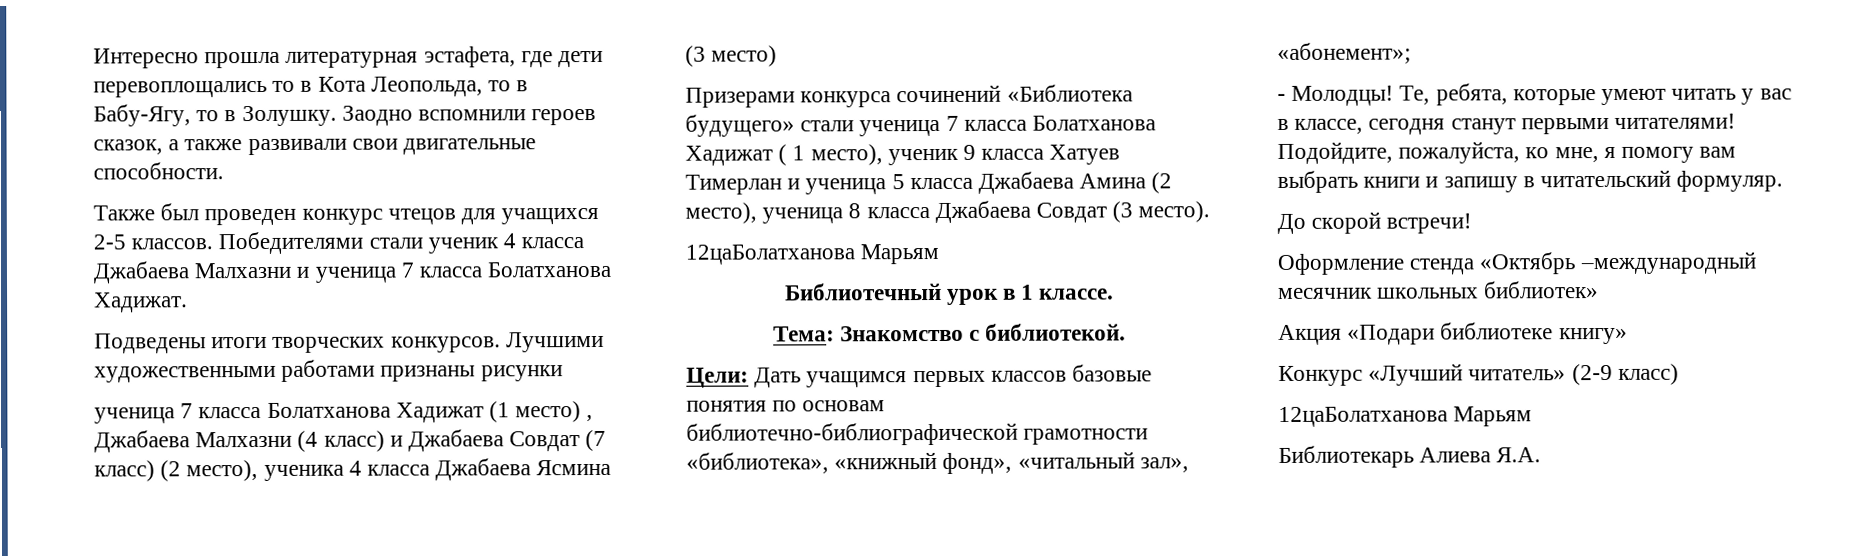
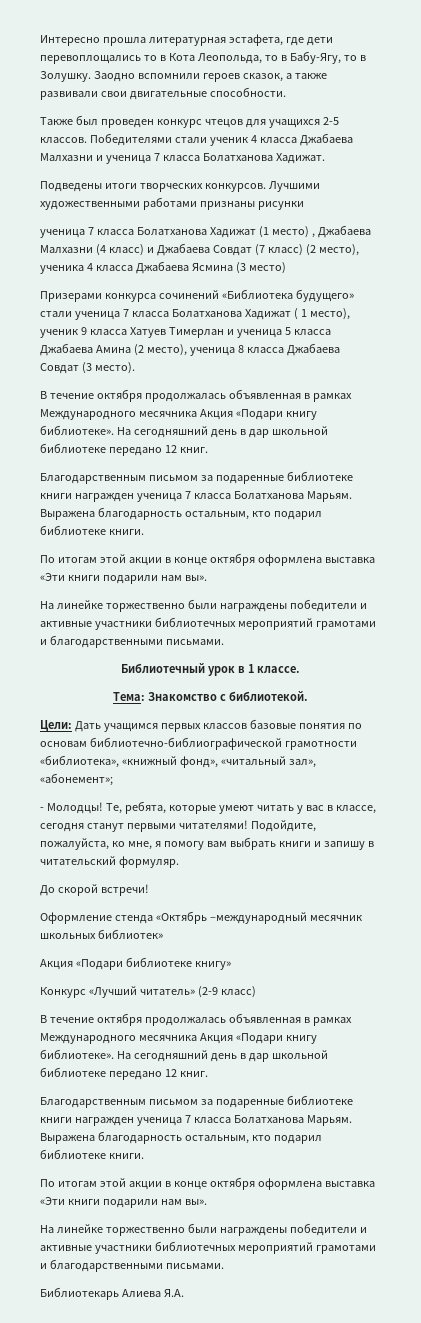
[685,243,940,265] 12цаБолатханова Марьям -> [40,389,352,402] [40,409,317,420] [40,425,328,438] [40,443,208,456] [40,471,353,484] [40,491,352,502] [40,507,322,520] [40,525,144,535] [40,553,375,566] [40,573,207,584] [40,599,367,612] [40,617,376,630] [40,635,224,648] В течение октября продолжалась объявленная в рамках Международного месячника Акция «Подари книгу библиотеке». На сегодняшний день в дар школьной библиотеке передано 12 книг. // Благодарственным письмом за подаренные библиотеке книги награжден ученица 7 класса Болатханова Марьям. Выражена благодарность остальным, кто подарил библиотеке книги. // По итогам этой акции в конце октября оформлена выставка «Эти книги подарили нам вы». // На линейке торжественно были награждены победители и активные участники библиотечных мероприятий грамотами и благодарственными письмами.
[1278,406,1533,427] 12цаБолатханова Марьям -> [40,1013,352,1026] [40,1033,317,1044] [40,1049,328,1062] [40,1067,208,1080] [40,1095,353,1108] [40,1115,352,1126] [40,1131,322,1144] [40,1149,144,1159] [40,1177,375,1190] [40,1197,207,1208] [40,1223,367,1236] [40,1241,376,1254] [40,1259,224,1272] В течение октября продолжалась объявленная в рамках Международного месячника Акция «Подари книгу библиотеке». На сегодняшний день в дар школьной библиотеке передано 12 книг. // Благодарственным письмом за подаренные библиотеке книги награжден ученица 7 класса Болатханова Марьям. Выражена благодарность остальным, кто подарил библиотеке книги. // По итогам этой акции в конце октября оформлена выставка «Эти книги подарили нам вы». // На линейке торжественно были награждены победители и активные участники библиотечных мероприятий грамотами и благодарственными письмами.

